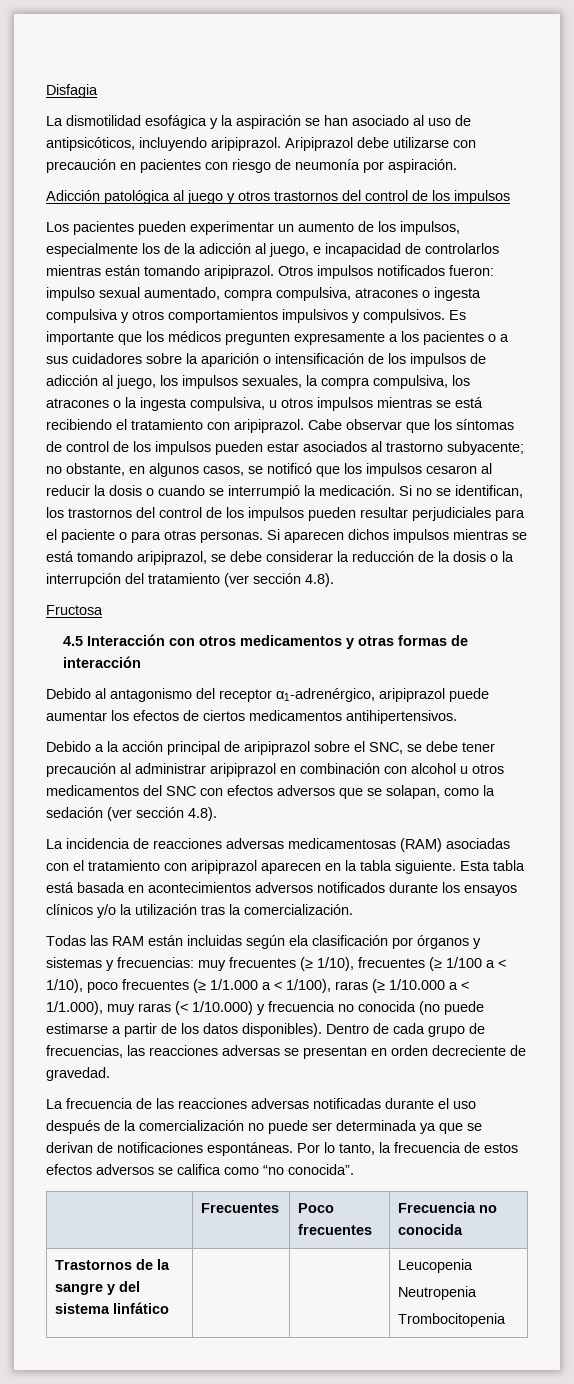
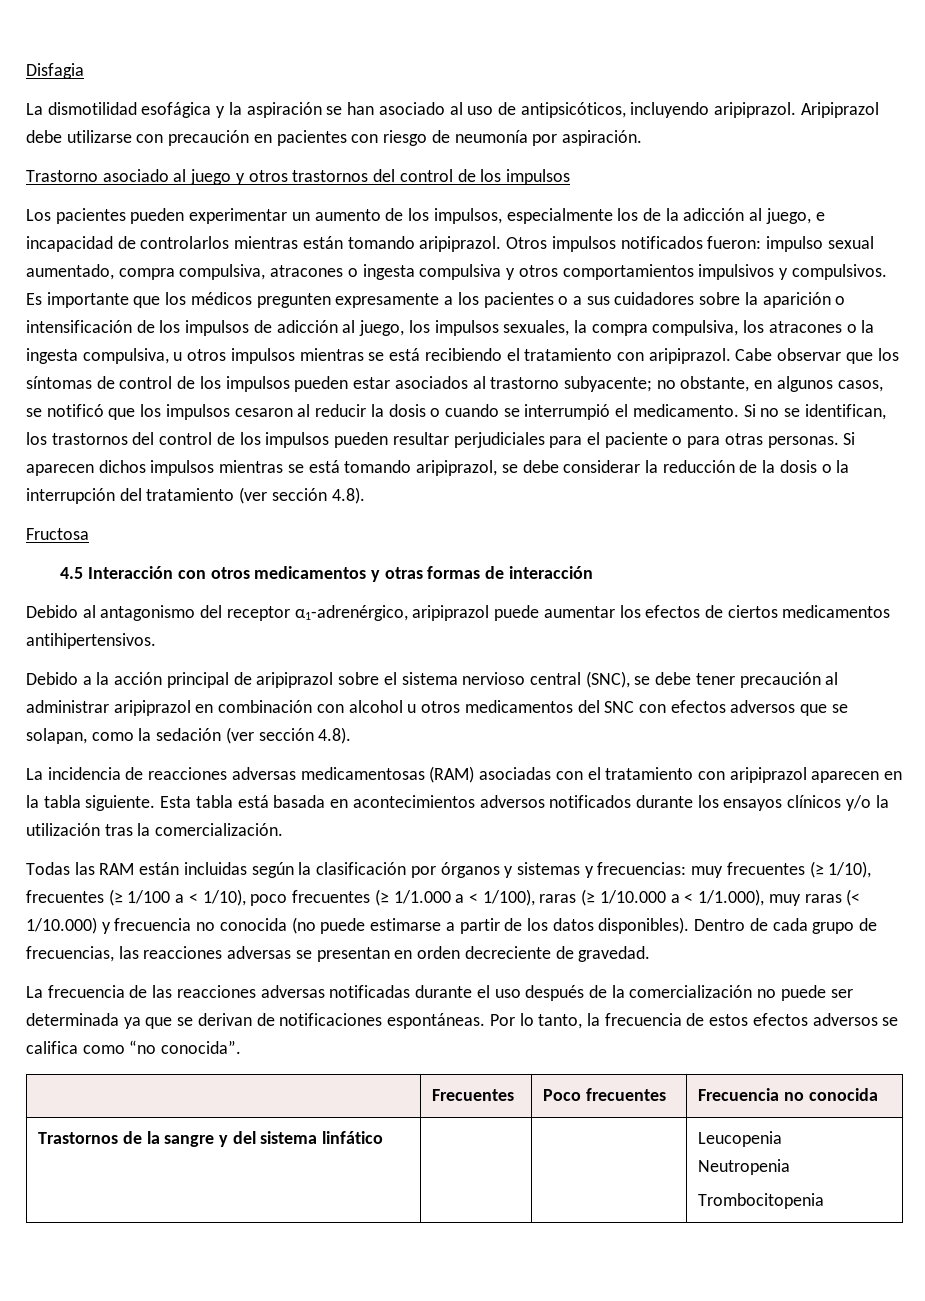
[46,190,170,204] Adicción patológica -> [26,169,169,182] Trastorno asociado
[304,485,395,496] la medicación. -> [615,404,739,417] el medicamento.
[369,742,403,754] SNC, -> [401,671,630,688] sistema nervioso central (SNC),
[289,935,309,946] ela -> [298,862,312,875] la

